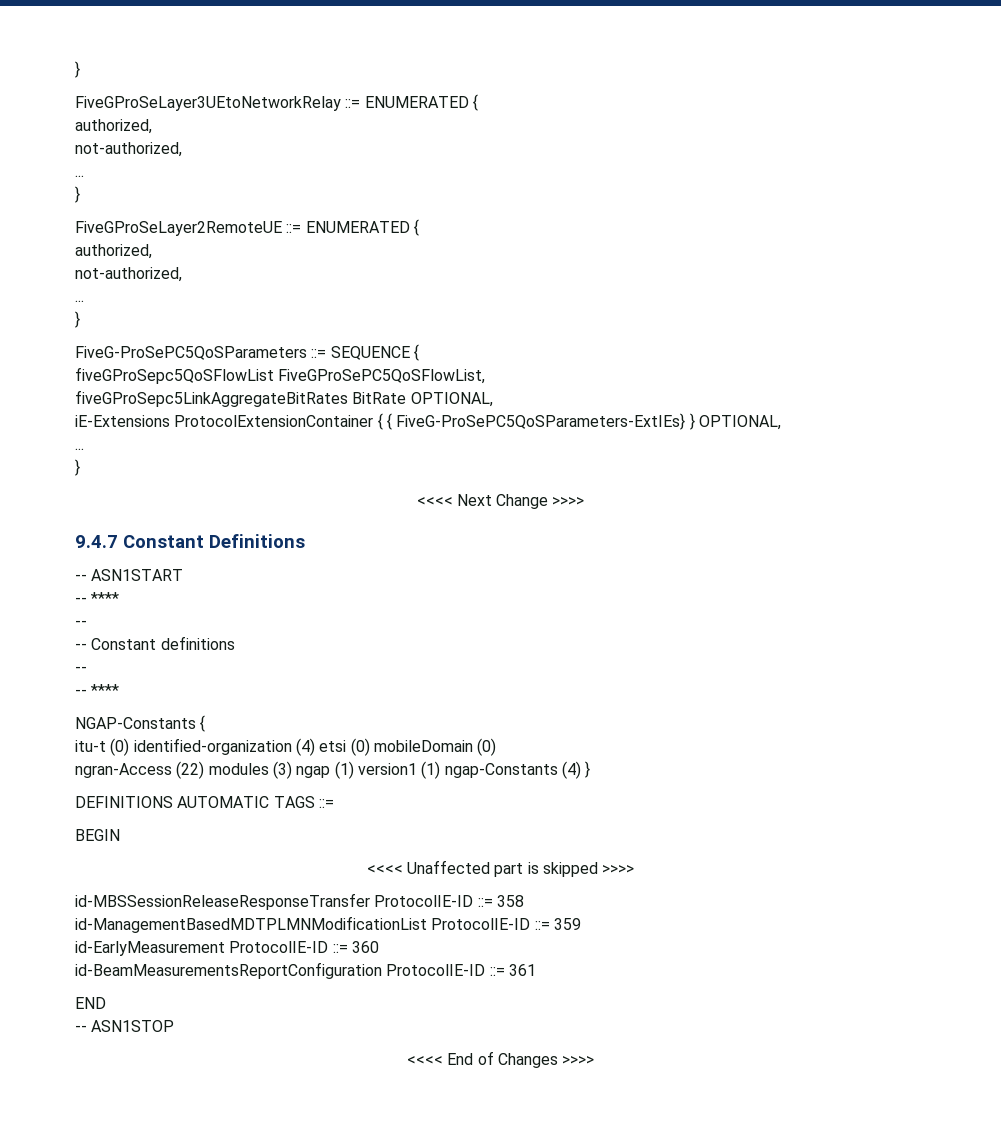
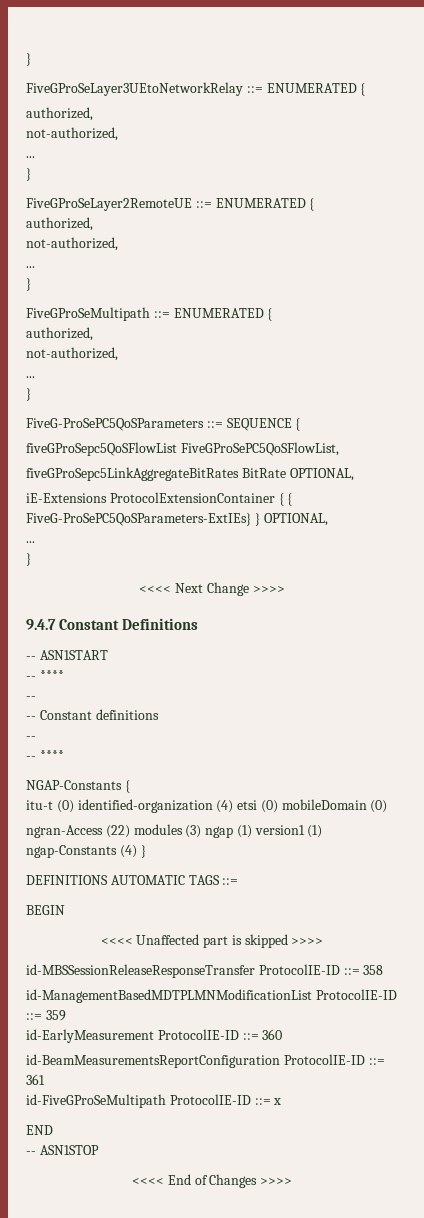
(80, 319) none -> [26,307,273,321] [26,327,93,341] [26,347,118,361] [26,376,35,378] [26,388,31,401] // FiveGProSeMultipath ::= ENUMERATED { // authorized, // not-authorized, // ... // }
(536, 970) none -> [26,1094,282,1108] // id-FiveGProSeMultipath ProtocolIE-ID ::= x

